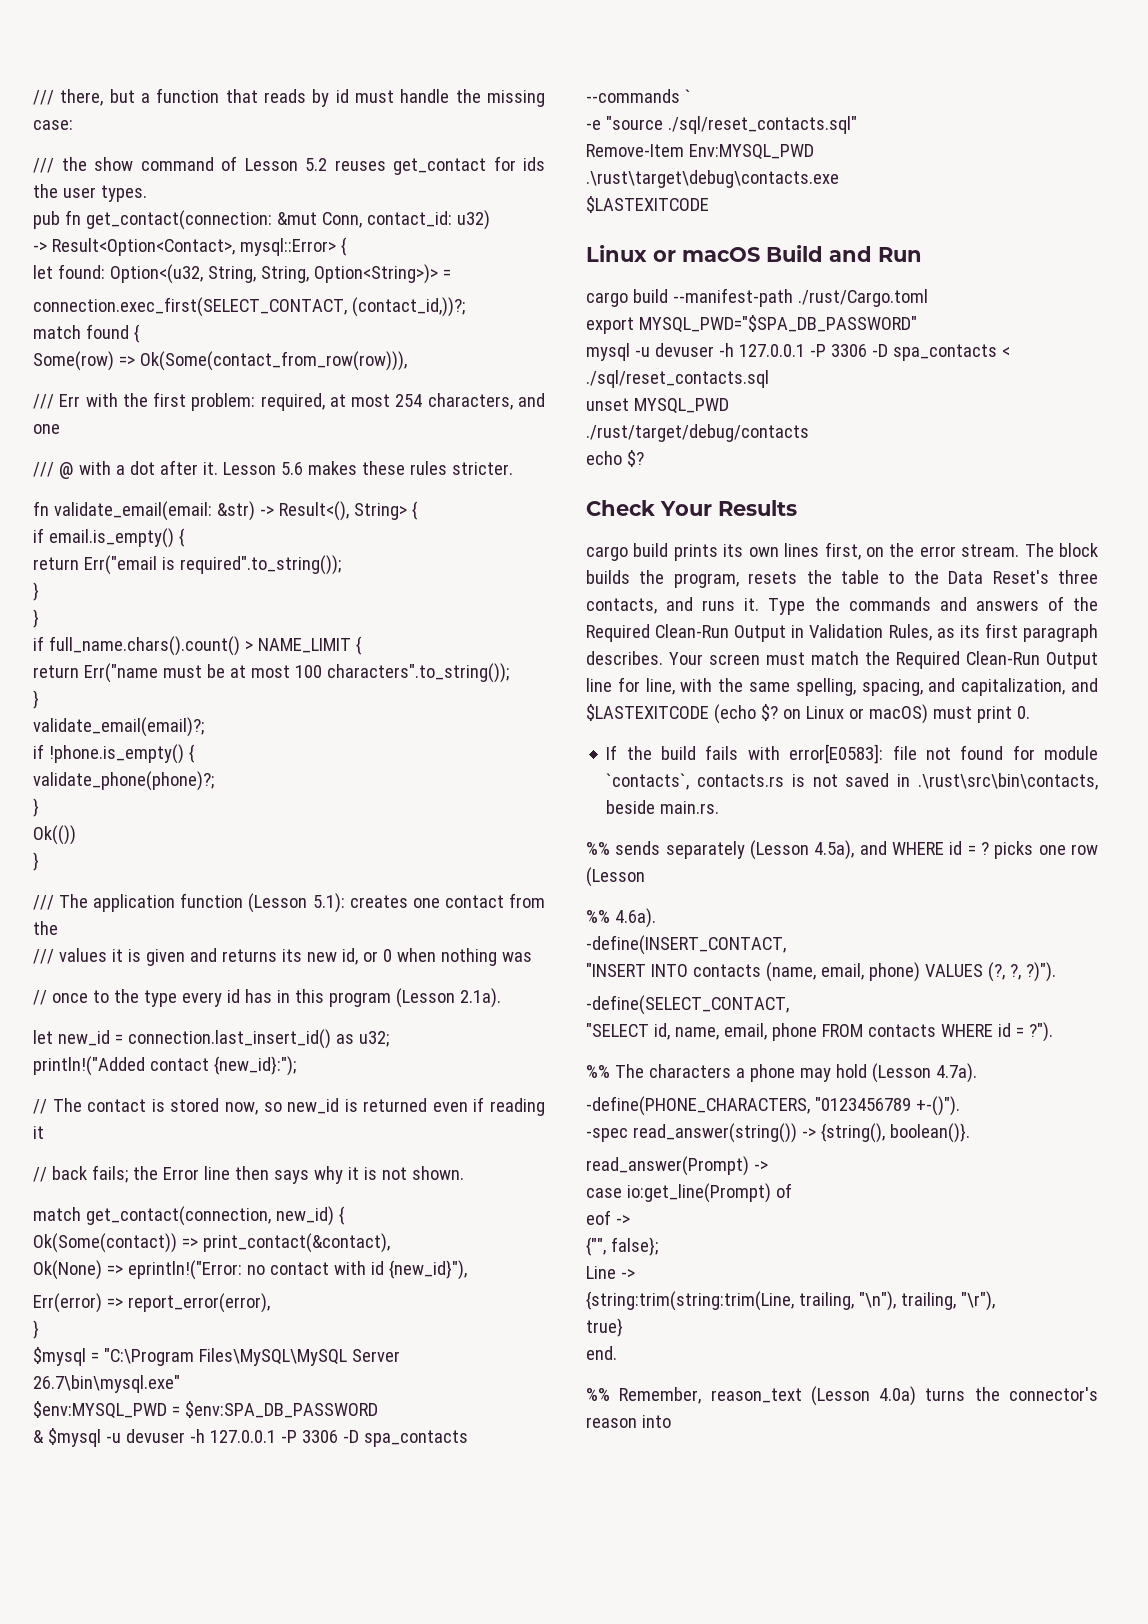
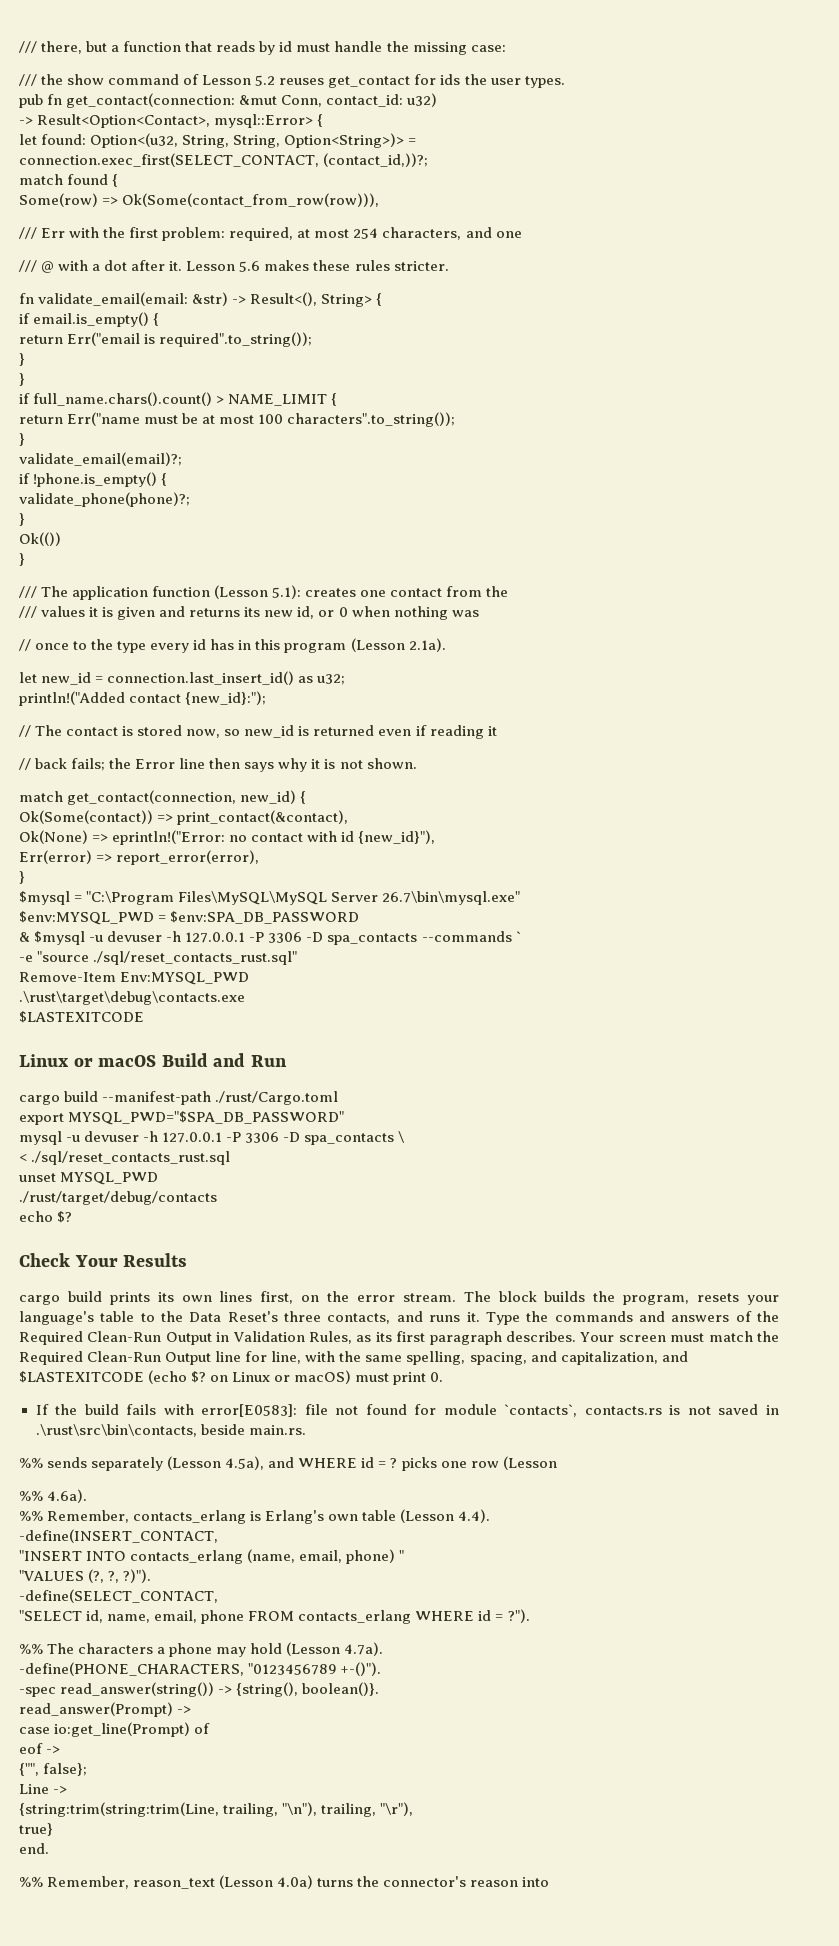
[667,116,857,134] ./sql/reset_contacts.sql" -> [93,951,298,965] ./sql/reset_contacts_rust.sql"
[1001,347,1010,357] [586,370,769,388] < ./sql/reset_contacts.sql -> [398,1131,405,1143] [19,1151,231,1165] \ // < ./sql/reset_contacts_rust.sql
[806,570,832,584] the -> [746,1295,779,1305] [19,1311,94,1325] your language's
(656, 918) none -> [19,1509,491,1524] // %% Remember, contacts_erlang is Erlang's own table (Lesson 4.4).
[692,964,761,977] contacts -> [130,1550,244,1564] contacts_erlang
[924,964,983,977] VALUES -> [399,1550,405,1561] [19,1570,84,1581] " // "VALUES
[867,1024,936,1037] contacts -> [298,1610,412,1624] contacts_erlang

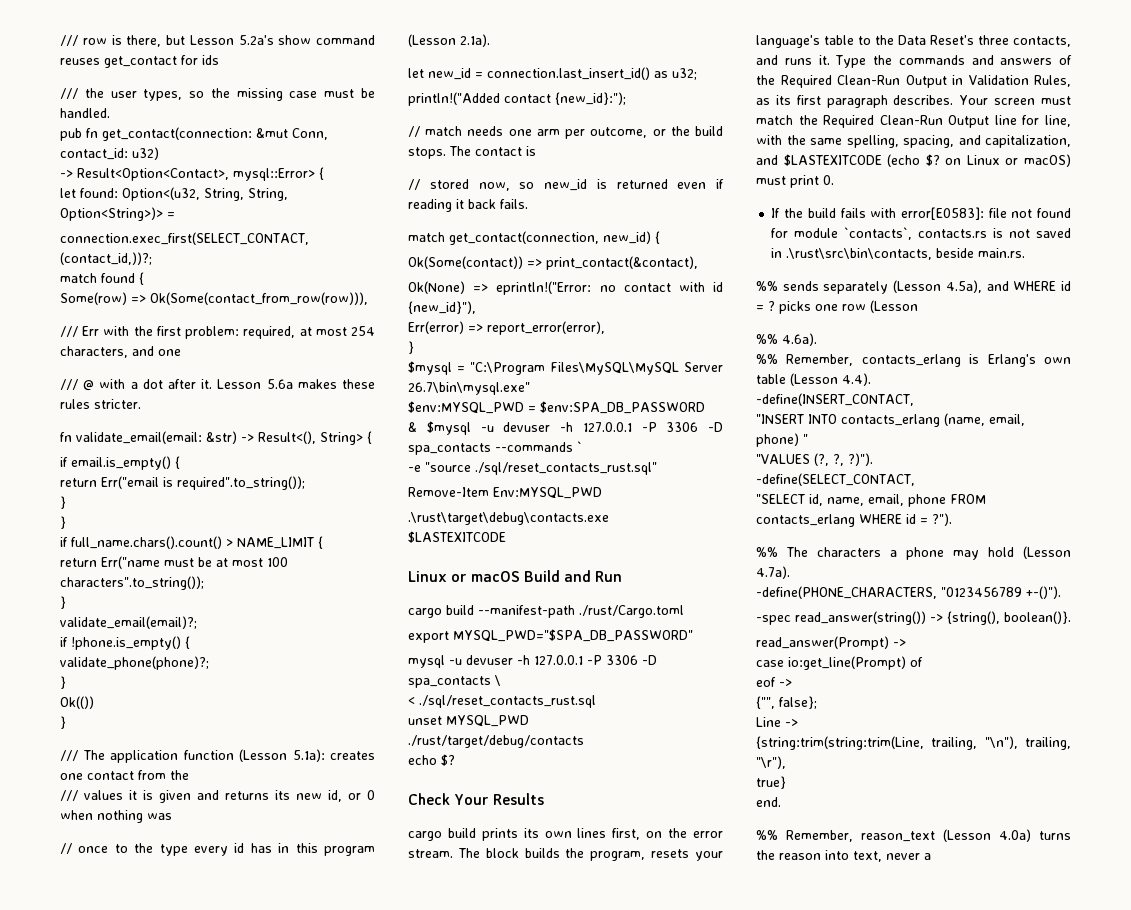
[19,41,506,55] [19,74,276,86] /// there, but a function that reads by id must handle the missing case: // /// the show command of Lesson 5.2 -> [60,35,375,47] /// row is there, but Lesson 5.2a's show command
(461, 79) none -> [60,88,78,99] // ///
[524,76,565,88] types. -> [143,88,375,101] [60,108,110,118] types, so the missing case must be handled.
[239,261,261,272] 5.6 -> [266,379,293,389] 5.6a
[272,585,302,599] 5.1): -> [292,749,325,762] 5.1a):
(31, 731) none -> [425,126,723,139] [408,147,446,159] match needs one arm per outcome, or the build stops.
(134, 731) none -> [408,179,420,190] // //
[19,758,417,772] // // back fails; the Error line then says why it is not shown. -> [468,199,528,209] back fails.
[383,1876,467,1887] connector's -> (775, 855) none
(550, 1882) none -> [853,851,931,862] text, never a

